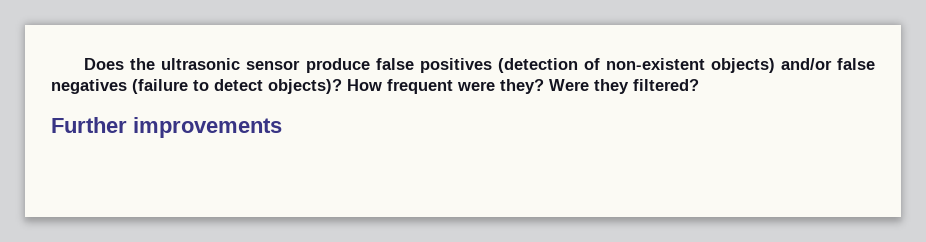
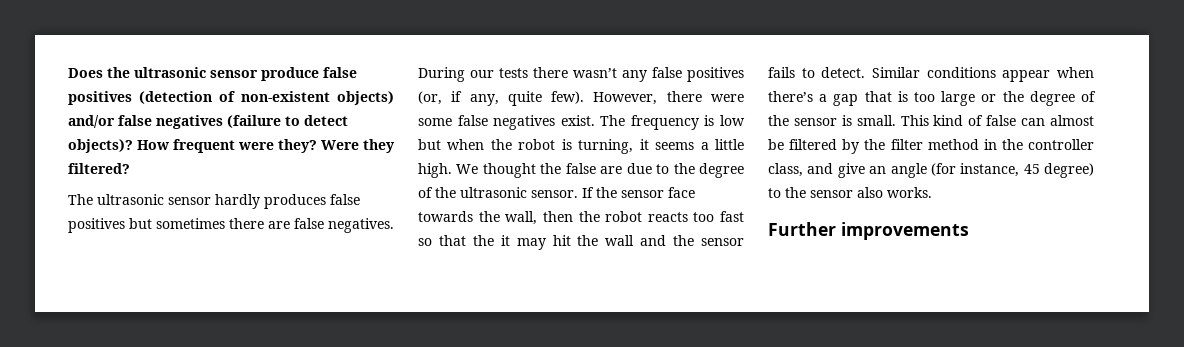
(699, 85) none -> [68,194,360,209] [68,218,394,233] [418,67,744,82] [418,91,744,106] [418,115,745,130] [418,139,744,154] [418,163,744,178] [418,187,695,198] [418,211,744,225] [418,235,744,250] [768,67,1094,82] [768,91,1096,106] [768,115,1094,126] [768,139,1094,154] [768,163,1094,178] [768,187,932,198] // The ultrasonic sensor hardly produces false positives but sometimes there are false negatives. During our tests there wasn’t any false positives (or, if any, quite few). However, there were some false negatives exist. The frequency is low but when the robot is turning, it seems a little high. We thought the false are due to the degree of the ultrasonic sensor. If the sensor face towards the wall, then the robot reacts too fast so that the it may hit the wall and the sensor fails to detect. Similar conditions appear when there’s a gap that is too large or the degree of the sensor is small. This kind of false can almost be filtered by the filter method in the controller class, and give an angle (for instance, 45 degree) to the sensor also works.

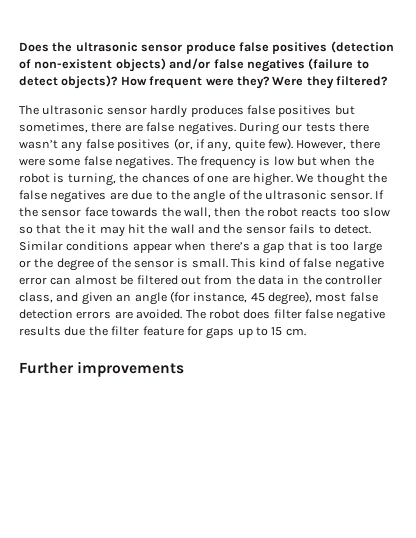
[156,218,225,229] sometimes -> [19,122,88,133] sometimes,
[493,115,595,130] negatives exist. -> [115,156,174,169] negatives.
[639,139,744,150] [418,163,452,178] it seems a little high. -> [119,173,293,186] the chances of one are higher.
(596, 168) none -> [50,190,107,203] negatives
[699,163,744,178] degree -> [193,190,226,203] angle
[720,211,744,222] fast -> [363,207,391,217] slow
(1017, 120) none -> [334,258,384,271] [19,277,47,285] negative error
[842,139,979,154] by the filter method -> [180,275,284,285] out from the data
[837,163,865,178] give -> [81,292,113,305] given
[1044,163,1094,178] [768,187,932,198] degree) to the sensor also works. -> [268,291,378,305] [19,309,386,322] [19,326,306,339] degree), most false detection errors are avoided. The robot does filter false negative results due the filter feature for gaps up to 15 cm.

